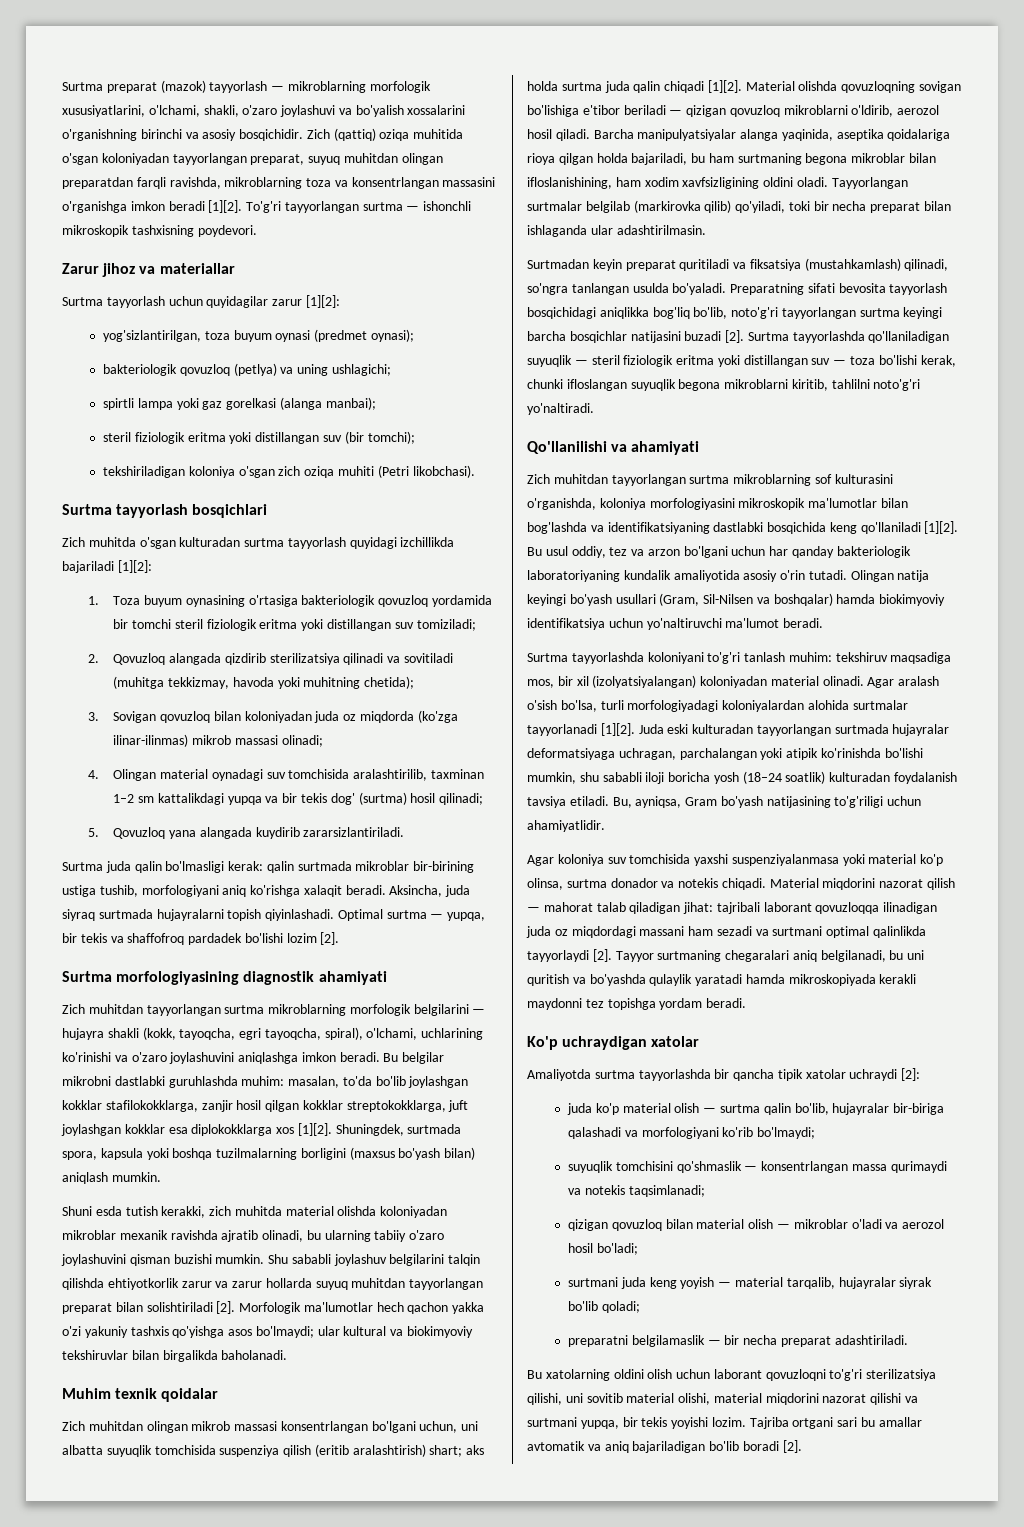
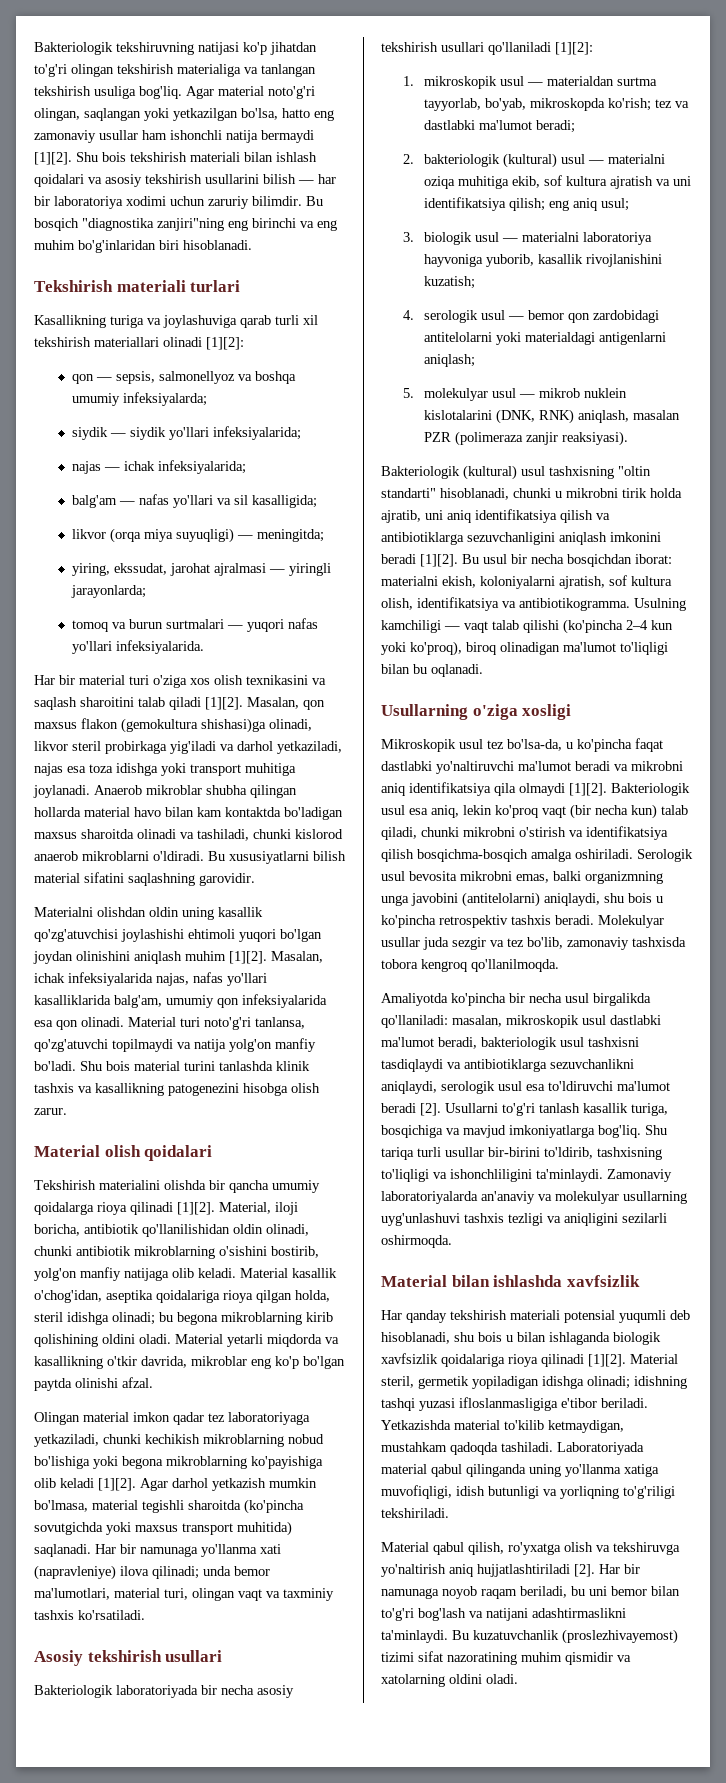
[62,80,431,93] [62,105,466,117] [62,128,464,141] [62,153,443,165] [62,177,496,189] [62,200,472,213] [62,225,257,237] [62,263,235,277] [62,295,340,308] [103,329,414,342] [103,363,391,376] [103,397,376,410] [103,431,415,444] [103,465,475,478] [62,504,268,518] [62,537,455,549] [62,560,152,573] [87,595,493,607] [113,619,476,631] [87,653,454,665] [113,676,415,689] [87,710,458,723] [113,734,323,747] [87,769,485,781] [113,792,484,805] [87,827,405,839] [62,861,475,873] [62,885,471,897] [62,909,486,921] [62,932,340,945] [62,971,387,985] [62,1004,486,1016] [62,1027,484,1040] [62,1052,445,1064] [62,1076,469,1088] [62,1100,469,1112] [61,1123,462,1136] [62,1147,476,1160] [62,1172,161,1184] [62,1206,448,1218] [62,1230,445,1242] [61,1254,481,1266] [62,1278,484,1290] [62,1301,485,1314] [62,1326,474,1338] [62,1350,288,1362] [62,1388,219,1402] [62,1421,479,1433] [62,1444,485,1457] [527,80,962,93] [527,105,940,117] [527,129,951,141] [527,153,937,165] [527,177,908,189] [527,200,952,213] [527,225,706,237] [527,258,949,271] [527,283,948,295] [527,307,943,319] [527,330,950,343] [527,355,956,367] [527,379,921,391] [527,403,594,415] [527,441,700,455] [527,474,893,486] [527,498,908,510] [527,521,959,534] [527,546,911,558] [527,570,930,582] [527,593,946,606] [527,618,824,630] [527,652,952,664] [527,675,940,688] [527,700,908,712] [527,723,950,736] [527,748,923,760] [527,771,958,784] [527,796,922,808] [527,820,605,832] [527,854,944,866] [527,878,956,890] [527,902,938,914] [526,926,927,938] [527,949,925,962] [527,974,917,986] [527,998,747,1010] [527,1036,700,1050] [527,1068,921,1081] [567,1103,945,1115] [568,1127,816,1139] [568,1161,947,1173] [568,1185,705,1197] [568,1219,945,1231] [568,1243,638,1255] [568,1277,933,1289] [568,1301,640,1313] [568,1335,908,1347] [527,1369,937,1381] [527,1393,919,1405] [527,1417,922,1429] [527,1440,802,1453] Surtma preparat (mazok) tayyorlash — mikroblarning morfologik xususiyatlarini, o'lchami, shakli, o'zaro joylashuvi va bo'yalish xossalarini o'rganishning birinchi va asosiy bosqichidir. Zich (qattiq) oziqa muhitida o'sgan koloniyadan tayyorlangan preparat, suyuq muhitdan olingan preparatdan farqli ravishda, mikroblarning toza va konsentrlangan massasini o'rganishga imkon beradi [1][2]. To'g'ri tayyorlangan surtma — ishonchli mikroskopik tashxisning poydevori. // Zarur jihoz va materiallar // Surtma tayyorlash uchun quyidagilar zarur [1][2]: // yog'sizlantirilgan, toza buyum oynasi (predmet oynasi); // bakteriologik qovuzloq (petlya) va uning ushlagichi; // spirtli lampa yoki gaz gorelkasi (alanga manbai); // steril fiziologik eritma yoki distillangan suv (bir tomchi); // tekshiriladigan koloniya o'sgan zich oziqa muhiti (Petri likobchasi). // Surtma tayyorlash bosqichlari // Zich muhitda o'sgan kulturadan surtma tayyorlash quyidagi izchillikda bajariladi [1][2]: // 1. Toza buyum oynasining o'rtasiga bakteriologik qovuzloq yordamida bir tomchi steril fiziologik eritma yoki distillangan suv tomiziladi; // 2. Qovuzloq alangada qizdirib sterilizatsiya qilinadi va sovitiladi (muhitga tekkizmay, havoda yoki muhitning chetida); // 3. Sovigan qovuzloq bilan koloniyadan juda oz miqdorda (ko'zga ilinar-ilinmas) mikrob massasi olinadi; // 4. Olingan material oynadagi suv tomchisida aralashtirilib, taxminan 1–2 sm kattalikdagi yupqa va bir tekis dog' (surtma) hosil qilinadi; // 5. Qovuzloq yana alangada kuydirib zararsizlantiriladi. // Surtma juda qalin bo'lmasligi kerak: qalin surtmada mikroblar bir-birining ustiga tushib, morfologiyani aniq ko'rishga xalaqit beradi. Aksincha, juda siyraq surtmada hujayralarni topish qiyinlashadi. Optimal surtma — yupqa, bir tekis va shaffofroq pardadek bo'lishi lozim [2]. // Surtma morfologiyasining diagnostik ahamiyati // Zich muhitdan tayyorlangan surtma mikroblarning morfologik belgilarini — hujayra shakli (kokk, tayoqcha, egri tayoqcha, spiral), o'lchami, uchlarining ko'rinishi va o'zaro joylashuvini aniqlashga imkon beradi. Bu belgilar mikrobni dastlabki guruhlashda muhim: masalan, to'da bo'lib joylashgan kokklar stafilokokklarga, zanjir hosil qilgan kokklar streptokokklarga, juft joylashgan kokklar esa diplokokklarga xos [1][2]. Shuningdek, surtmada spora, kapsula yoki boshqa tuzilmalarning borligini (maxsus bo'yash bilan) aniqlash mumkin. // Shuni esda tutish kerakki, zich muhitda material olishda koloniyadan mikroblar mexanik ravishda ajratib olinadi, bu ularning tabiiy o'zaro joylashuvini qisman buzishi mumkin. Shu sababli joylashuv belgilarini talqin qilishda ehtiyotkorlik zarur va zarur hollarda suyuq muhitdan tayyorlangan preparat bilan solishtiriladi [2]. Morfologik ma'lumotlar hech qachon yakka o'zi yakuniy tashxis qo'yishga asos bo'lmaydi; ular kultural va biokimyoviy tekshiruvlar bilan birgalikda baholanadi. // Muhim texnik qoidalar // Zich muhitdan olingan mikrob massasi konsentrlangan bo'lgani uchun, uni albatta suyuqlik tomchisida suspenziya qilish (eritib aralashtirish) shart; aks holda surtma juda qalin chiqadi [1][2]. Material olishda qovuzloqning sovigan bo'lishiga e'tibor beriladi — qizigan qovuzloq mikroblarni o'ldirib, aerozol hosil qiladi. Barcha manipulyatsiyalar alanga yaqinida, aseptika qoidalariga rioya qilgan holda bajariladi, bu ham surtmaning begona mikroblar bilan ifloslanishining, ham xodim xavfsizligining oldini oladi. Tayyorlangan surtmalar belgilab (markirovka qilib) qo'yiladi, toki bir necha preparat bilan ishlaganda ular adashtirilmasin. // Surtmadan keyin preparat quritiladi va fiksatsiya (mustahkamlash) qilinadi, so'ngra tanlangan usulda bo'yaladi. Preparatning sifati bevosita tayyorlash bosqichidagi aniqlikka bog'liq bo'lib, noto'g'ri tayyorlangan surtma keyingi barcha bosqichlar natijasini buzadi [2]. Surtma tayyorlashda qo'llaniladigan suyuqlik — steril fiziologik eritma yoki distillangan suv — toza bo'lishi kerak, chunki ifloslangan suyuqlik begona mikroblarni kiritib, tahlilni noto'g'ri yo'naltiradi. // Qo'llanilishi va ahamiyati // Zich muhitdan tayyorlangan surtma mikroblarning sof kulturasini o'rganishda, koloniya morfologiyasini mikroskopik ma'lumotlar bilan bog'lashda va identifikatsiyaning dastlabki bosqichida keng qo'llaniladi [1][2]. Bu usul oddiy, tez va arzon bo'lgani uchun har qanday bakteriologik laboratoriyaning kundalik amaliyotida asosiy o'rin tutadi. Olingan natija keyingi bo'yash usullari (Gram, Sil-Nilsen va boshqalar) hamda biokimyoviy identifikatsiya uchun yo'naltiruvchi ma'lumot beradi. // Surtma tayyorlashda koloniyani to'g'ri tanlash muhim: tekshiruv maqsadiga mos, bir xil (izolyatsiyalangan) koloniyadan material olinadi. Agar aralash o'sish bo'lsa, turli morfologiyadagi koloniyalardan alohida surtmalar tayyorlanadi [1][2]. Juda eski kulturadan tayyorlangan surtmada hujayralar deformatsiyaga uchragan, parchalangan yoki atipik ko'rinishda bo'lishi mumkin, shu sababli iloji boricha yosh (18–24 soatlik) kulturadan foydalanish tavsiya etiladi. Bu, ayniqsa, Gram bo'yash natijasining to'g'riligi uchun ahamiyatlidir. // Agar koloniya suv tomchisida yaxshi suspenziyalanmasa yoki material ko'p olinsa, surtma donador va notekis chiqadi. Material miqdorini nazorat qilish — mahorat talab qiladigan jihat: tajribali laborant qovuzloqqa ilinadigan juda oz miqdordagi massani ham sezadi va surtmani optimal qalinlikda tayyorlaydi [2]. Tayyor surtmaning chegaralari aniq belgilanadi, bu uni quritish va bo'yashda qulaylik yaratadi hamda mikroskopiyada kerakli maydonni tez topishga yordam beradi. // Ko'p uchraydigan xatolar // Amaliyotda surtma tayyorlashda bir qancha tipik xatolar uchraydi [2]: // juda ko'p material olish — surtma qalin bo'lib, hujayralar bir-biriga qalashadi va morfologiyani ko'rib bo'lmaydi; // suyuqlik tomchisini qo'shmaslik — konsentrlangan massa qurimaydi va notekis taqsimlanadi; // qizigan qovuzloq bilan material olish — mikroblar o'ladi va aerozol hosil bo'ladi; // surtmani juda keng yoyish — material tarqalib, hujayralar siyrak bo'lib qoladi; // preparatni belgilamaslik — bir necha preparat adashtiriladi. // Bu xatolarning oldini olish uchun laborant qovuzloqni to'g'ri sterilizatsiya qilishi, uni sovitib material olishi, material miqdorini nazorat qilishi va surtmani yupqa, bir tekis yoyishi lozim. Tajriba ortgani sari bu amallar avtomatik va aniq bajariladigan bo'lib boradi [2]. -> [34,42,317,55] [34,64,316,77] [34,86,315,99] [34,108,334,121] [34,130,314,143] [34,152,317,165] [34,174,336,187] [34,196,323,209] [34,218,337,231] [34,240,252,253] [34,280,241,292] [34,315,318,328] [34,337,244,350] [71,371,296,384] [71,392,207,406] [71,426,301,440] [71,460,246,474] [71,494,317,508] [71,528,324,543] [71,563,331,576] [70,585,146,598] [71,618,318,632] [71,640,204,654] [34,675,326,688] [34,697,325,710] [34,718,312,733] [34,741,342,754] [34,763,296,776] [33,785,297,798] [34,807,343,820] [34,829,343,841] [34,851,346,864] [34,872,255,886] [34,907,263,920] [34,929,322,942] [33,951,323,964] [34,972,267,986] [34,994,327,1008] [34,1017,305,1030] [34,1038,316,1052] [34,1061,310,1071] [34,1083,320,1096] [34,1108,67,1115] [34,1145,213,1161] [34,1180,320,1193] [34,1202,298,1215] [34,1224,309,1237] [34,1246,319,1259] [34,1267,337,1281] [34,1290,330,1303] [34,1312,333,1325] [34,1334,339,1347] [34,1356,345,1369] [34,1377,153,1391] [34,1412,310,1425] [34,1434,324,1447] [34,1456,323,1469] [34,1478,317,1491] [34,1499,304,1514] [34,1521,292,1536] [34,1544,281,1557] [34,1565,270,1580] [34,1588,334,1601] [34,1610,145,1620] [34,1650,223,1666] [34,1685,294,1698] [381,42,593,55] [402,76,658,89] [424,98,690,111] [424,120,576,133] [402,153,666,168] [424,175,692,189] [424,197,630,211] [402,232,653,245] [424,254,663,267] [424,276,476,289] [402,310,660,323] [424,332,667,345] [424,354,476,367] [402,388,628,401] [424,409,681,424] [424,431,629,446] [381,465,651,480] [381,488,682,500] [381,509,610,523] [381,532,661,545] [381,554,672,567] [381,575,672,589] [381,597,686,611] [381,619,673,634] [381,641,668,656] [381,664,483,677] [381,704,572,720] [381,738,663,752] [381,761,683,774] [381,782,690,796] [381,804,688,819] [381,826,668,840] [381,849,693,862] [381,871,663,884] [381,892,663,907] [381,915,664,928] [381,937,686,950] [381,959,559,972] [381,993,651,1006] [381,1015,661,1028] [381,1037,639,1050] [381,1059,634,1072] [381,1081,670,1094] [381,1103,668,1116] [381,1125,667,1138] [381,1147,662,1160] [381,1169,672,1182] [381,1191,687,1204] [381,1213,667,1226] [381,1235,452,1248] [381,1275,640,1287] [381,1310,690,1323] [381,1332,661,1345] [381,1353,678,1367] [381,1376,687,1389] [381,1397,648,1411] [381,1420,624,1433] [381,1442,644,1455] [381,1464,659,1477] [381,1485,675,1499] [381,1508,449,1518] [381,1542,680,1555] [381,1564,640,1577] [381,1586,680,1599] [381,1608,626,1621] [381,1629,678,1644] [381,1651,631,1665] [381,1674,518,1687] Bakteriologik tekshiruvning natijasi ko'p jihatdan to'g'ri olingan tekshirish materialiga va tanlangan tekshirish usuliga bog'liq. Agar material noto'g'ri olingan, saqlangan yoki yetkazilgan bo'lsa, hatto eng zamonaviy usullar ham ishonchli natija bermaydi [1][2]. Shu bois tekshirish materiali bilan ishlash qoidalari va asosiy tekshirish usullarini bilish — har bir laboratoriya xodimi uchun zaruriy bilimdir. Bu bosqich "diagnostika zanjiri"ning eng birinchi va eng muhim bo'g'inlaridan biri hisoblanadi. // Tekshirish materiali turlari // Kasallikning turiga va joylashuviga qarab turli xil tekshirish materiallari olinadi [1][2]: // qon — sepsis, salmonellyoz va boshqa umumiy infeksiyalarda; // siydik — siydik yo'llari infeksiyalarida; // najas — ichak infeksiyalarida; // balg'am — nafas yo'llari va sil kasalligida; // likvor (orqa miya suyuqligi) — meningitda; // yiring, ekssudat, jarohat ajralmasi — yiringli jarayonlarda; // tomoq va burun surtmalari — yuqori nafas yo'llari infeksiyalarida. // Har bir material turi o'ziga xos olish texnikasini va saqlash sharoitini talab qiladi [1][2]. Masalan, qon maxsus flakon (gemokultura shishasi)ga olinadi, likvor steril probirkaga yig'iladi va darhol yetkaziladi, najas esa toza idishga yoki transport muhitiga joylanadi. Anaerob mikroblar shubha qilingan hollarda material havo bilan kam kontaktda bo'ladigan maxsus sharoitda olinadi va tashiladi, chunki kislorod anaerob mikroblarni o'ldiradi. Bu xususiyatlarni bilish material sifatini saqlashning garovidir. // Materialni olishdan oldin uning kasallik qo'zg'atuvchisi joylashishi ehtimoli yuqori bo'lgan joydan olinishini aniqlash muhim [1][2]. Masalan, ichak infeksiyalarida najas, nafas yo'llari kasalliklarida balg'am, umumiy qon infeksiyalarida esa qon olinadi. Material turi noto'g'ri tanlansa, qo'zg'atuvchi topilmaydi va natija yolg'on manfiy bo'ladi. Shu bois material turini tanlashda klinik tashxis va kasallikning patogenezini hisobga olish zarur. // Material olish qoidalari // Tekshirish materialini olishda bir qancha umumiy qoidalarga rioya qilinadi [1][2]. Material, iloji boricha, antibiotik qo'llanilishidan oldin olinadi, chunki antibiotik mikroblarning o'sishini bostirib, yolg'on manfiy natijaga olib keladi. Material kasallik o'chog'idan, aseptika qoidalariga rioya qilgan holda, steril idishga olinadi; bu begona mikroblarning kirib qolishining oldini oladi. Material yetarli miqdorda va kasallikning o'tkir davrida, mikroblar eng ko'p bo'lgan paytda olinishi afzal. // Olingan material imkon qadar tez laboratoriyaga yetkaziladi, chunki kechikish mikroblarning nobud bo'lishiga yoki begona mikroblarning ko'payishiga olib keladi [1][2]. Agar darhol yetkazish mumkin bo'lmasa, material tegishli sharoitda (ko'pincha sovutgichda yoki maxsus transport muhitida) saqlanadi. Har bir namunaga yo'llanma xati (napravleniye) ilova qilinadi; unda bemor ma'lumotlari, material turi, olingan vaqt va taxminiy tashxis ko'rsatiladi. // Asosiy tekshirish usullari // Bakteriologik laboratoriyada bir necha asosiy tekshirish usullari qo'llaniladi [1][2]: // 1. mikroskopik usul — materialdan surtma tayyorlab, bo'yab, mikroskopda ko'rish; tez va dastlabki ma'lumot beradi; // 2. bakteriologik (kultural) usul — materialni oziqa muhitiga ekib, sof kultura ajratish va uni identifikatsiya qilish; eng aniq usul; // 3. biologik usul — materialni laboratoriya hayvoniga yuborib, kasallik rivojlanishini kuzatish; // 4. serologik usul — bemor qon zardobidagi antitelolarni yoki materialdagi antigenlarni aniqlash; // 5. molekulyar usul — mikrob nuklein kislotalarini (DNK, RNK) aniqlash, masalan PZR (polimeraza zanjir reaksiyasi). // Bakteriologik (kultural) usul tashxisning "oltin standarti" hisoblanadi, chunki u mikrobni tirik holda ajratib, uni aniq identifikatsiya qilish va antibiotiklarga sezuvchanligini aniqlash imkonini beradi [1][2]. Bu usul bir necha bosqichdan iborat: materialni ekish, koloniyalarni ajratish, sof kultura olish, identifikatsiya va antibiotikogramma. Usulning kamchiligi — vaqt talab qilishi (ko'pincha 2–4 kun yoki ko'proq), biroq olinadigan ma'lumot to'liqligi bilan bu oqlanadi. // Usullarning o'ziga xosligi // Mikroskopik usul tez bo'lsa-da, u ko'pincha faqat dastlabki yo'naltiruvchi ma'lumot beradi va mikrobni aniq identifikatsiya qila olmaydi [1][2]. Bakteriologik usul esa aniq, lekin ko'proq vaqt (bir necha kun) talab qiladi, chunki mikrobni o'stirish va identifikatsiya qilish bosqichma-bosqich amalga oshiriladi. Serologik usul bevosita mikrobni emas, balki organizmning unga javobini (antitelolarni) aniqlaydi, shu bois u ko'pincha retrospektiv tashxis beradi. Molekulyar usullar juda sezgir va tez bo'lib, zamonaviy tashxisda tobora kengroq qo'llanilmoqda. // Amaliyotda ko'pincha bir necha usul birgalikda qo'llaniladi: masalan, mikroskopik usul dastlabki ma'lumot beradi, bakteriologik usul tashxisni tasdiqlaydi va antibiotiklarga sezuvchanlikni aniqlaydi, serologik usul esa to'ldiruvchi ma'lumot beradi [2]. Usullarni to'g'ri tanlash kasallik turiga, bosqichiga va mavjud imkoniyatlarga bog'liq. Shu tariqa turli usullar bir-birini to'ldirib, tashxisning to'liqligi va ishonchliligini ta'minlaydi. Zamonaviy laboratoriyalarda an'anaviy va molekulyar usullarning uyg'unlashuvi tashxis tezligi va aniqligini sezilarli oshirmoqda. // Material bilan ishlashda xavfsizlik // Har qanday tekshirish materiali potensial yuqumli deb hisoblanadi, shu bois u bilan ishlaganda biologik xavfsizlik qoidalariga rioya qilinadi [1][2]. Material steril, germetik yopiladigan idishga olinadi; idishning tashqi yuzasi ifloslanmasligiga e'tibor beriladi. Yetkazishda material to'kilib ketmaydigan, mustahkam qadoqda tashiladi. Laboratoriyada material qabul qilinganda uning yo'llanma xatiga muvofiqligi, idish butunligi va yorliqning to'g'riligi tekshiriladi. // Material qabul qilish, ro'yxatga olish va tekshiruvga yo'naltirish aniq hujjatlashtiriladi [2]. Har bir namunaga noyob raqam beriladi, bu uni bemor bilan to'g'ri bog'lash va natijani adashtirmaslikni ta'minlaydi. Bu kuzatuvchanlik (proslezhivayemost) tizimi sifat nazoratining muhim qismidir va xatolarning oldini oladi.

